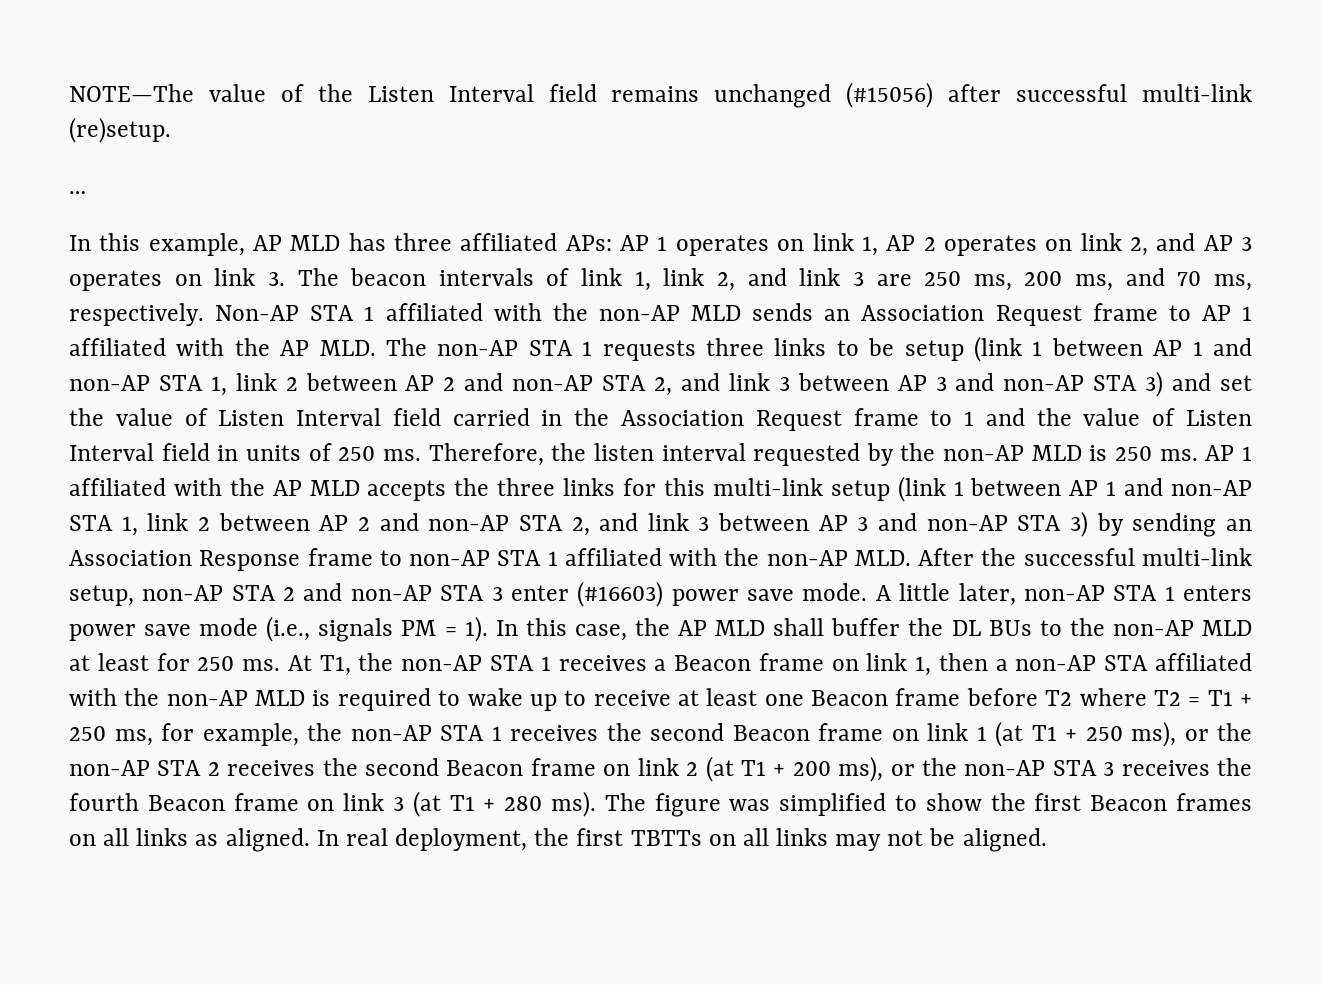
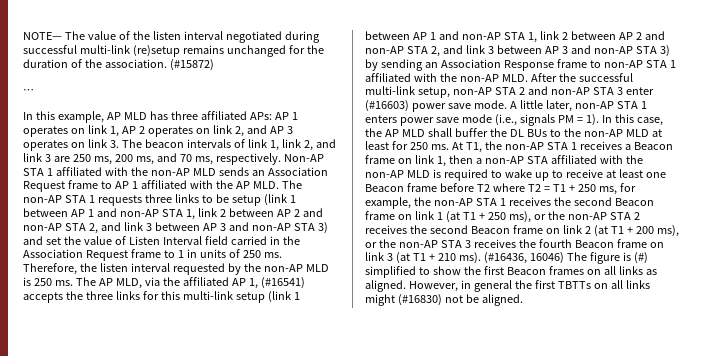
[69,84,194,102] NOTE—The -> [23,31,85,40] NOTE— The
[367,82,1252,108] [69,117,171,143] Listen Interval field remains unchanged (#15056) after successful multi-link (re)setup. -> [152,31,320,43] [23,45,324,57] [23,59,214,71] listen interval negotiated during successful multi-link (re)setup remains unchanged for the duration of the association. (#15872)
[985,408,1253,426] [69,443,210,461] and the value of Listen Interval field -> (184, 254) none
[1205,445,1252,461] [69,478,360,496] AP 1 affiliated with the AP MLD -> [75,277,305,289] The AP MLD, via the affiliated AP 1, (#16541)
[504,791,771,817] 280 ms). The figure was -> [437,252,648,264] 210 ms). (#16436, 16046) The figure is (#)
[316,828,528,851] In real deployment, -> [408,280,512,292] However, in general
[835,834,882,851] may -> [365,294,442,306] might (#16830)

